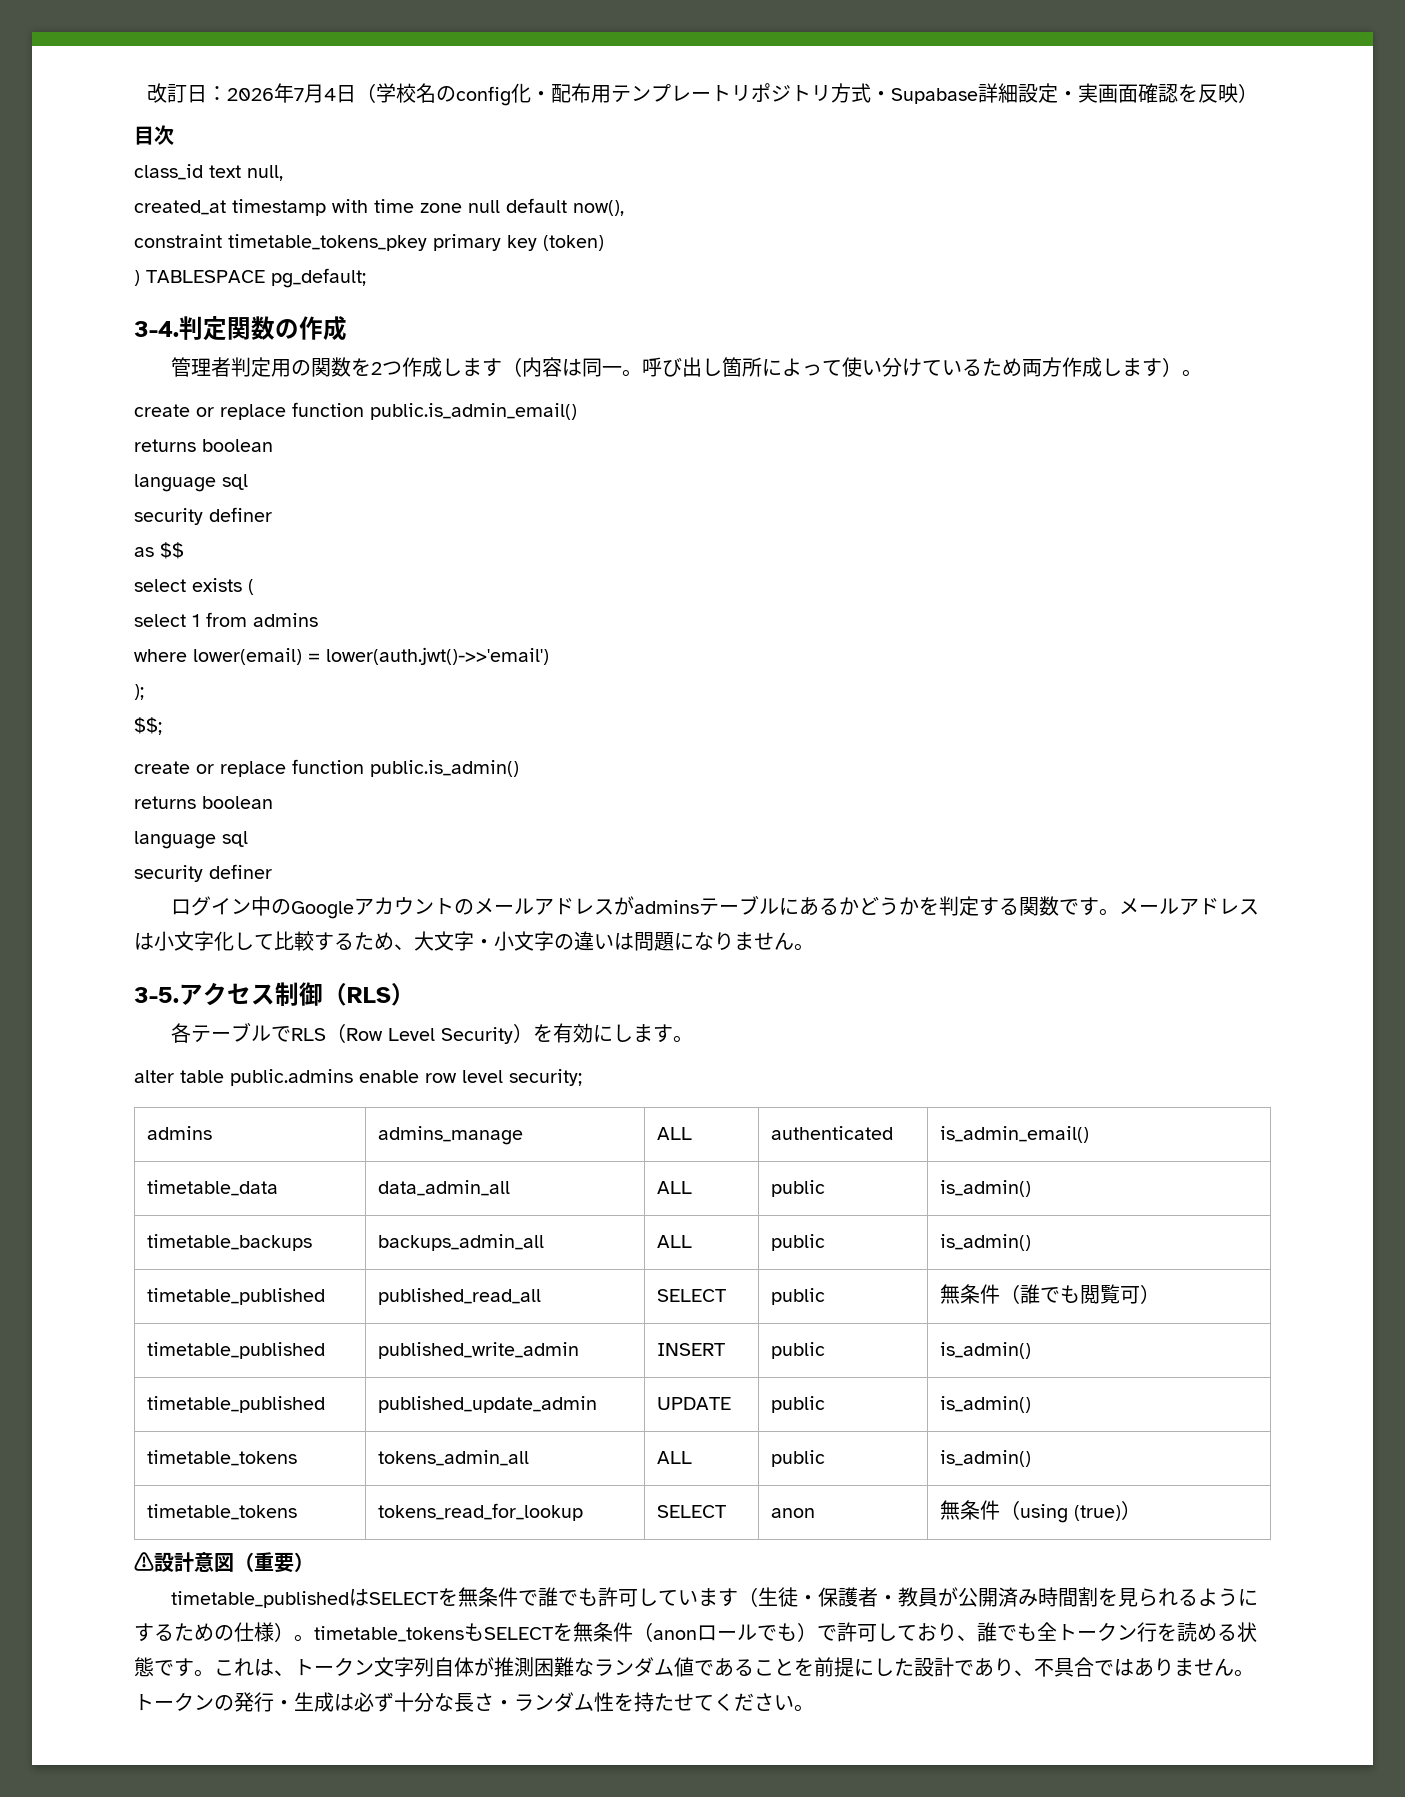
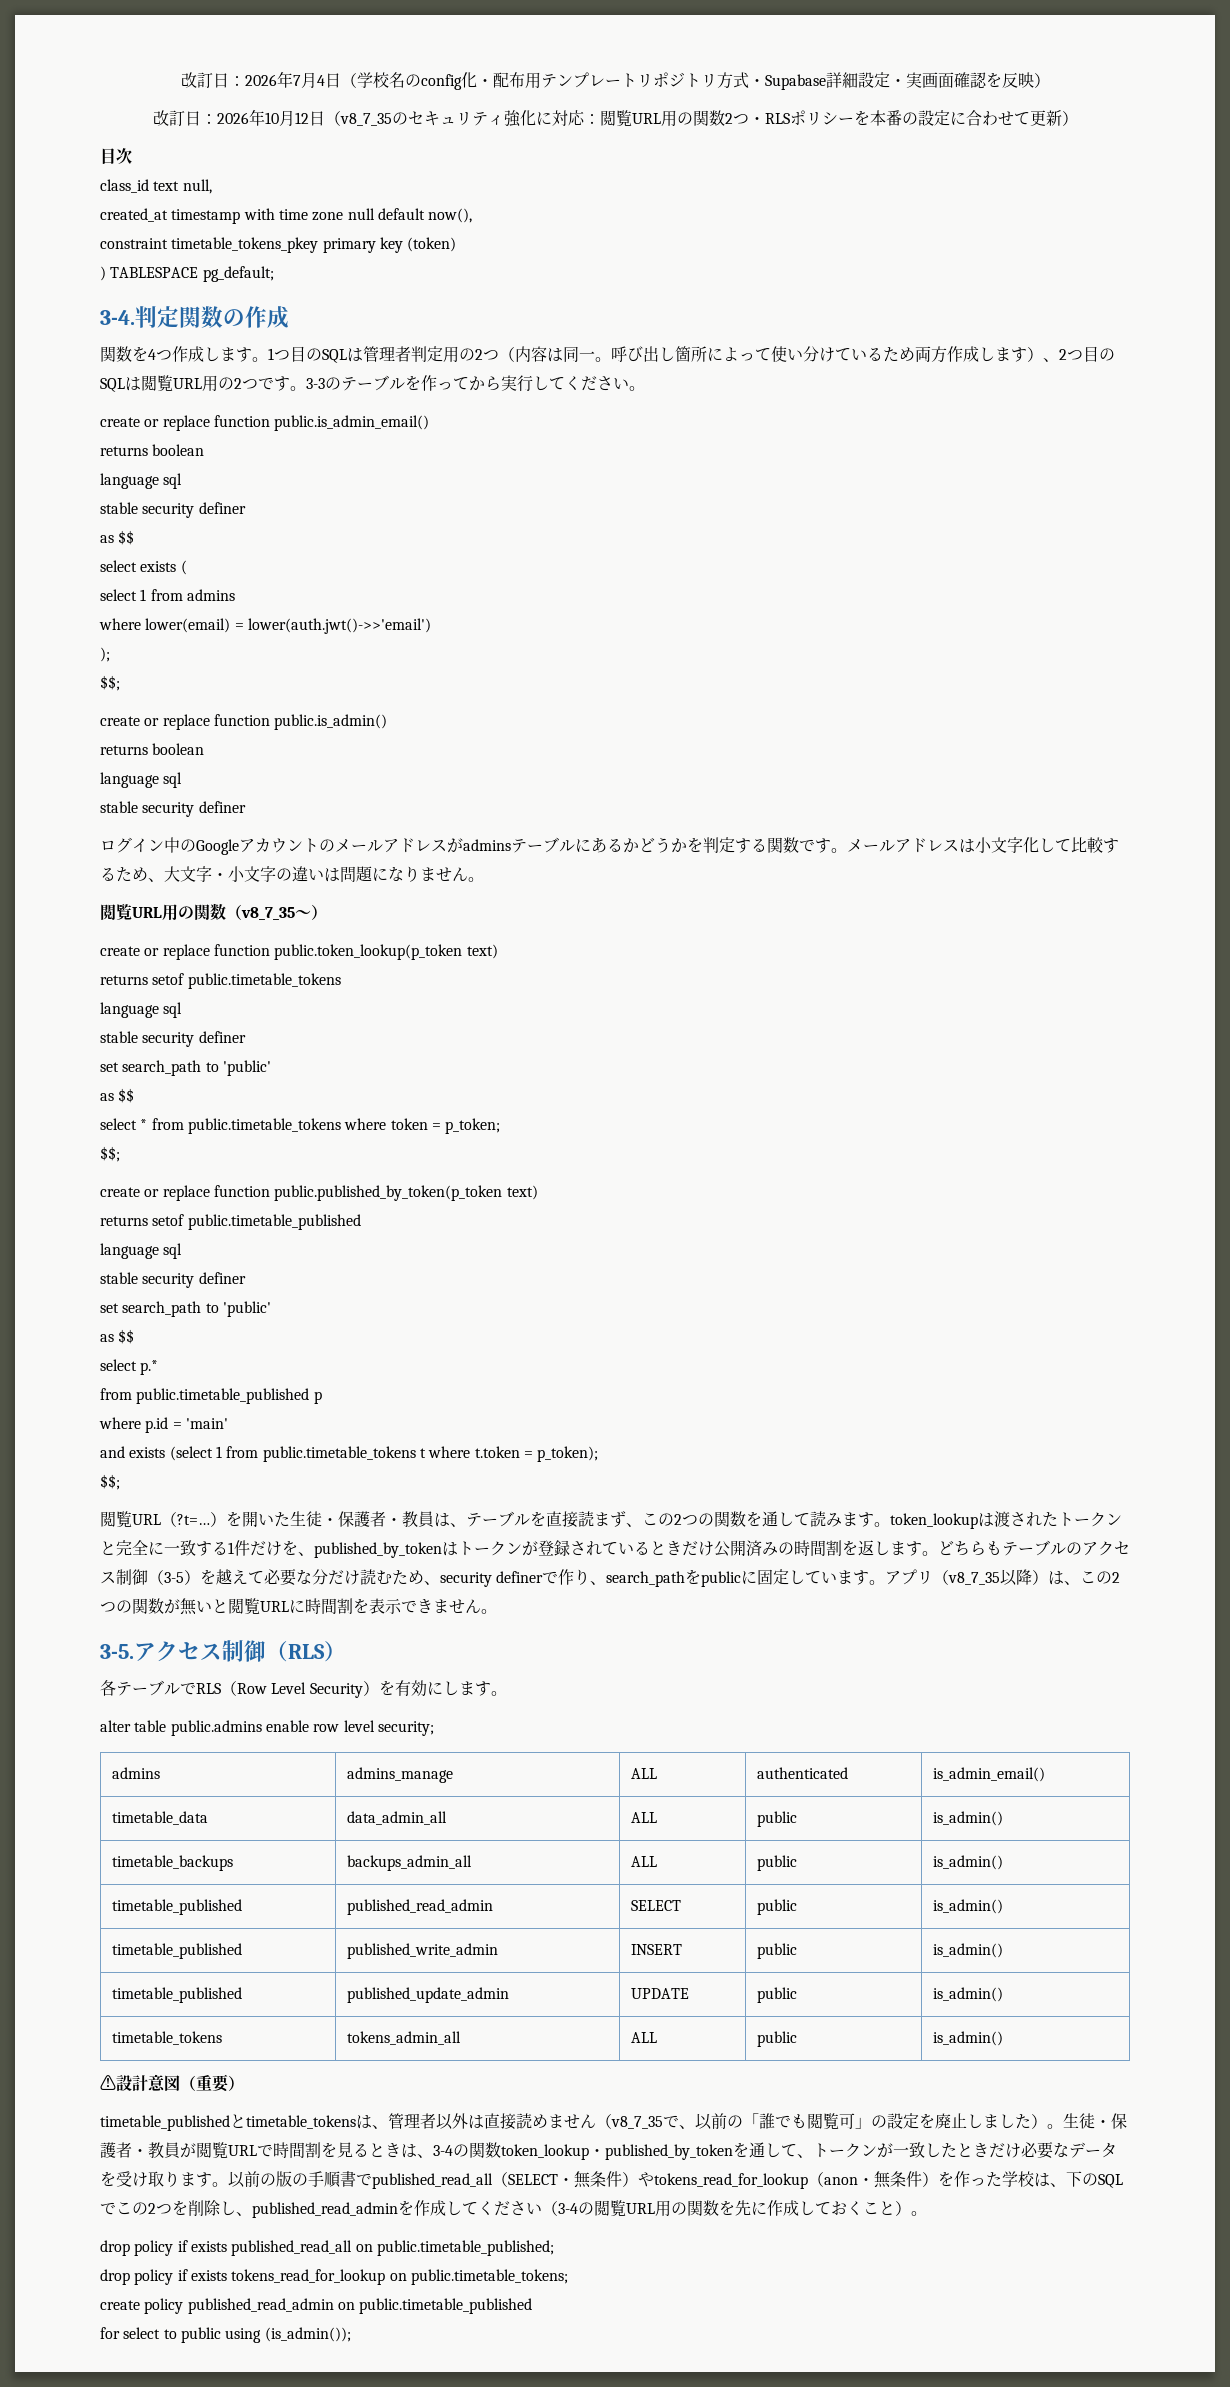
(1258, 93) none -> [152,109,1078,127] // 改訂日：2026年10月12日（v8_7_35のセキュリティ強化に対応：閲覧URL用の関数2つ・RLSポリシーを本番の設定に合わせて更新）
[170,357,502,377] 管理者判定用の関数を2つ作成します -> [100,346,499,363] 関数を4つ作成します。1つ目のSQLは管理者判定用の2つ
(1182, 367) none -> [1043,346,1115,362] [100,375,629,392] 、2つ目のSQLは閲覧URL用の2つです。3-3のテーブルを作ってから実行してください
(248, 482) none -> [100,502,138,514] stable
(248, 839) none -> [100,801,138,813] stable
(814, 947) none -> [100,903,327,921] [100,944,498,960] [100,973,341,989] [100,1002,183,1018] [100,1031,246,1047] [100,1060,271,1076] [100,1088,135,1103] [100,1118,501,1134] [100,1146,120,1162] [100,1185,538,1201] [100,1214,361,1230] [100,1243,183,1259] [100,1272,246,1288] [100,1301,271,1317] [100,1329,135,1344] [100,1359,159,1375] [100,1388,322,1404] [99,1417,228,1433] [100,1446,599,1462] [100,1474,120,1490] [100,1511,1122,1529] [100,1540,1130,1558] [100,1569,1121,1587] [100,1598,497,1615] // 閲覧URL用の関数（v8_7_35〜） // create or replace function public.token_lookup(p_token text) // returns setof public.timetable_tokens // language sql // stable security definer // set search_path to 'public' // as $$ // select * from public.timetable_tokens where token = p_token; // $$; // create or replace function public.published_by_token(p_token text) // returns setof public.timetable_published // language sql // stable security definer // set search_path to 'public' // as $$ // select p.* // from public.timetable_published p // where p.id = 'main' // and exists (select 1 from public.timetable_tokens t where t.token = p_token); // $$; // 閲覧URL（?t=…）を開いた生徒・保護者・教員は、テーブルを直接読まず、この2つの関数を通して読みます。token_lookupは渡されたトークンと完全に一致する1件だけを、published_by_tokenはトークンが登録されているときだけ公開済みの時間割を返します。どちらもテーブルのアクセス制御（3-5）を越えて必要な分だけ読むため、security definerで作り、search_pathをpublicに固定しています。アプリ（v8_7_35以降）は、この2つの関数が無いと閲覧URLに時間割を表示できません。
[378,1288,542,1305] published_read_all -> [346,1899,493,1915] published_read_admin
[940,1284,1161,1304] 無条件（誰でも閲覧可） -> [932,1899,1003,1914] is_admin()
[147,1504,298,1520] [378,1503,584,1521] [657,1505,727,1518] [771,1508,816,1518] [940,1500,1142,1523] // timetable_tokens | tokens_read_for_lookup | SELECT | anon | 無条件（using (true)） -> (1003, 2038) none
[348,1587,758,1607] はSELECTを無条件で誰でも許可しています（ -> [230,2113,1063,2130] とtimetable_tokensは、管理者以外は直接読めません（v8_7_35で、以前の「誰でも閲覧可」の設定を廃止しました）。
[957,1587,1258,1607] [134,1622,1257,1642] [134,1657,1254,1677] [134,1692,814,1712] 公開済み時間割を見られるようにするための仕様）。timetable_tokensもSELECTを無条件（anonロールでも）で許可しており、誰でも全トークン行を読める状態です。これは、トークン文字列自体が推測困難なランダム値であることを前提にした設計であり、不具合ではありません。トークンの発行・生成は必ず十分な長さ・ランダム性を持たせてください。 -> [196,2142,1117,2160] [100,2171,1123,2189] [100,2200,927,2218] [100,2240,554,2256] [100,2269,568,2285] [100,2298,533,2314] [100,2327,351,2343] 閲覧URLで時間割を見るときは、3-4の関数token_lookup・published_by_tokenを通して、トークンが一致したときだけ必要なデータを受け取ります。以前の版の手順書でpublished_read_all（SELECT・無条件）やtokens_read_for_lookup（anon・無条件）を作った学校は、下のSQLでこの2つを削除し、published_read_adminを作成してください（3-4の閲覧URL用の関数を先に作成しておくこと）。 // drop policy if exists published_read_all on public.timetable_published; // drop policy if exists tokens_read_for_lookup on public.timetable_tokens; // create policy published_read_admin on public.timetable_published // for select to public using (is_admin());

